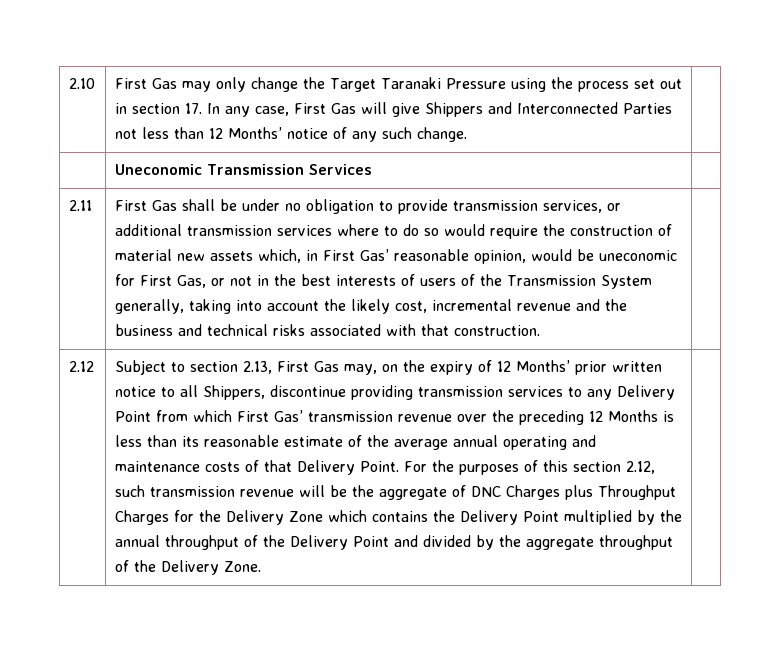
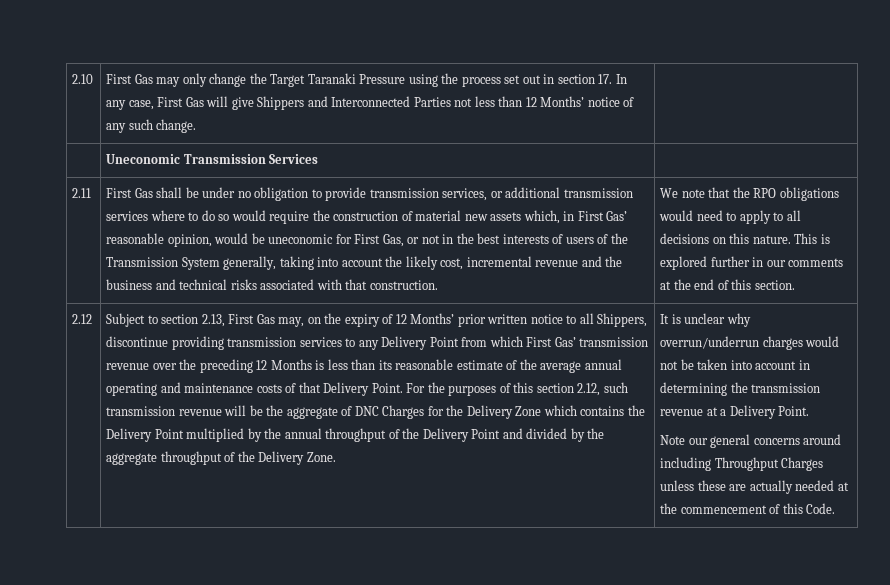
(540, 330) none -> [660,187,839,201] [659,210,801,224] [660,233,830,244] [660,256,844,270] [660,279,795,290] We note that the RPO obligations would need to apply to all decisions on this nature. This is explored further in our comments at the end of this section.
[564,485,676,500] [114,510,169,525] plus Throughput Charges -> (425, 412) none
(261, 566) none -> [660,313,751,327] [660,336,840,350] [660,359,810,370] [660,382,821,396] [660,405,810,419] [660,434,842,448] [660,457,824,471] [660,480,849,494] [660,503,836,514] It is unclear why overrun/underrun charges would not be taken into account in determining the transmission revenue at a Delivery Point. // Note our general concerns around including Throughput Charges unless these are actually needed at the commencement of this Code.

